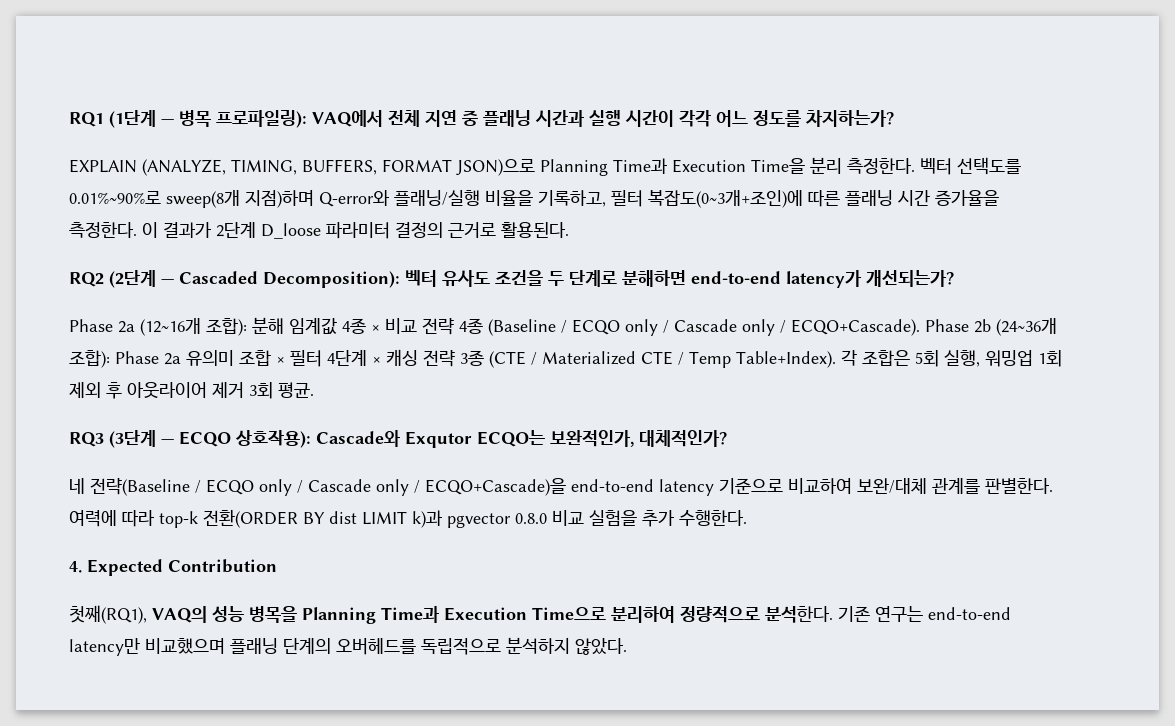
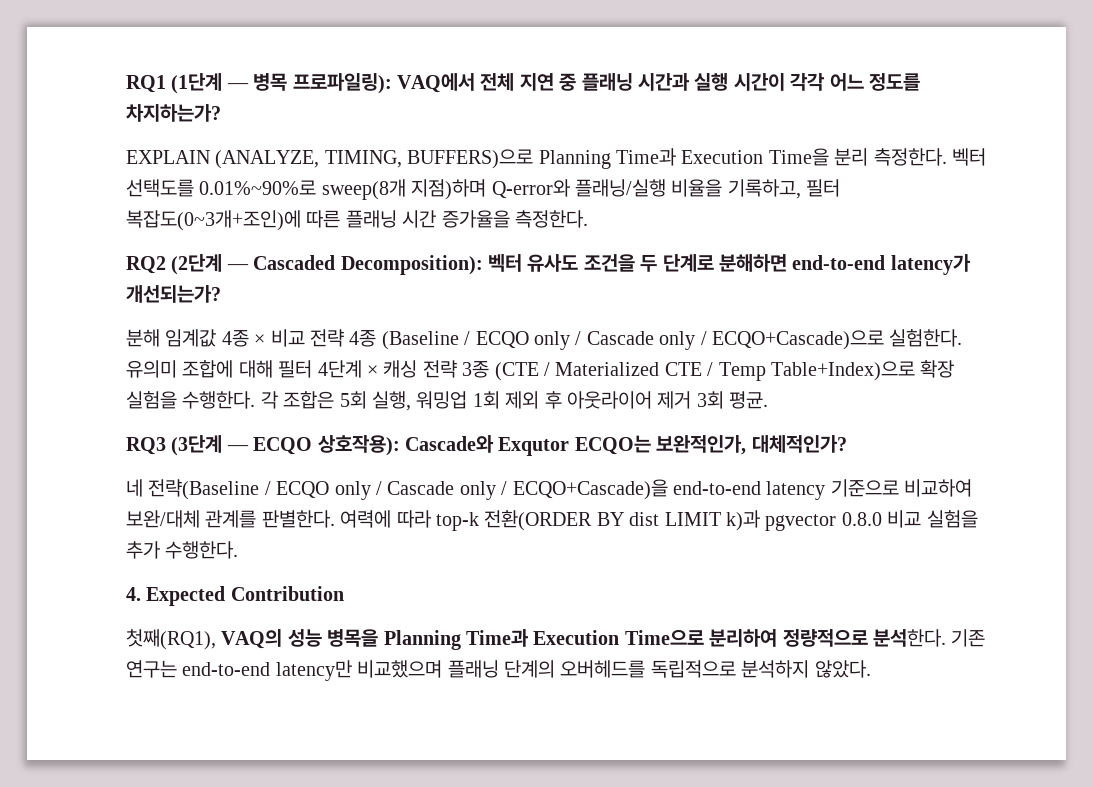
[302,159,535,176] BUFFERS, FORMAT JSON)으로 -> [407,149,534,169] BUFFERS)으로
[142,221,569,239] 이 결과가 2단계 D_loose 파라미터 결정의 근거로 활용된다. -> (588, 219) none
[69,318,247,336] Phase 2a (12~16개 조합): -> (221, 294) none
[791,318,1057,336] [69,350,285,368] ECQO+Cascade). Phase 2b (24~36개 조합): Phase 2a 유의미 조합 × -> [711,329,963,350] [126,360,273,378] ECQO+Cascade)으로 실험한다. 유의미 조합에 대해
[736,351,836,368] Table+Index). -> [770,360,955,381] [126,391,256,409] Table+Index)으로 확장 실험을 수행한다.

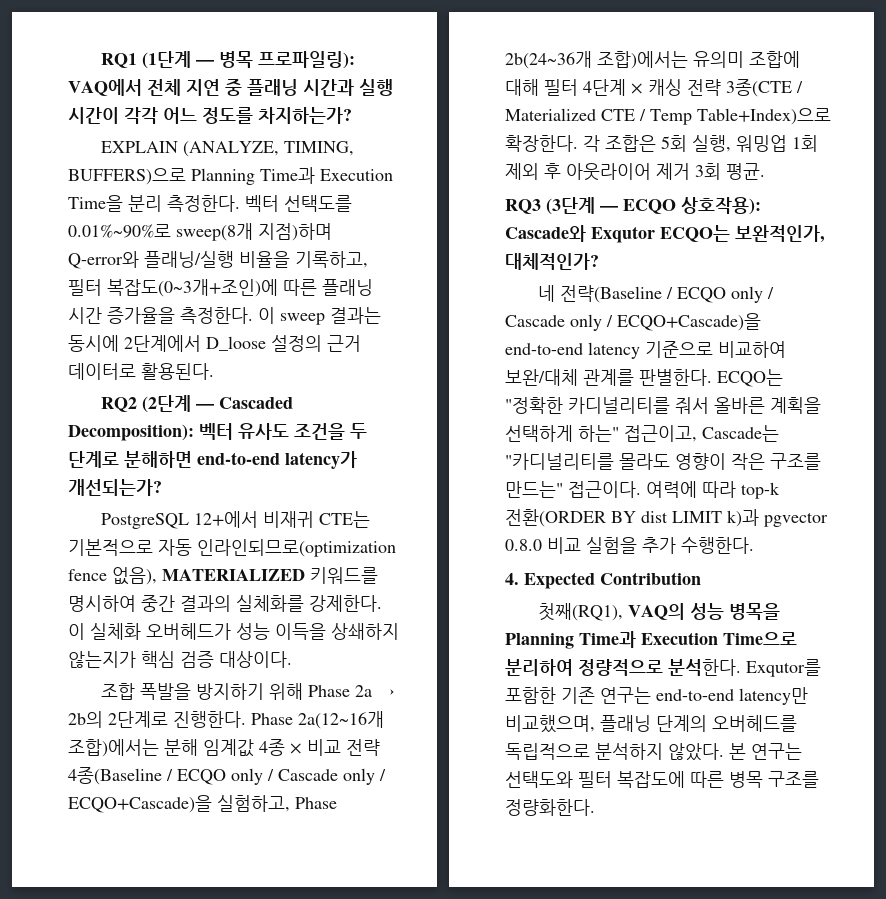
(588, 219) none -> [258,307,381,325] [68,335,361,352] [68,363,214,380] 이 sweep 결과는 동시에 2단계에서 D_loose 설정의 근거 데이터로 활용된다.
(221, 294) none -> [100,511,370,529] [68,539,396,557] [68,567,378,585] [68,595,382,612] [68,623,399,640] [68,651,292,668] [100,683,394,700] [68,711,384,729] [68,739,159,757] PostgreSQL 12+에서 비재귀 CTE는 기본적으로 자동 인라인되므로(optimization fence 없음), MATERIALIZED 키워드를 명시하여 중간 결과의 실체화를 강제한다. 이 실체화 오버헤드가 성능 이득을 상쇄하지 않는지가 핵심 검증 대상이다. // 조합 폭발을 방지하기 위해 Phase 2a → 2b의 2단계로 진행한다. Phase 2a(12~16개 조합)에서는
[349,329,963,350] 4종 (Baseline / ECQO only / Cascade only / ECQO+Cascade)으로 실험한다. -> [68,767,386,785] [68,795,337,813] [505,51,688,69] 4종(Baseline / ECQO only / Cascade only / ECQO+Cascade)을 실험하고, Phase 2b(24~36개 조합)에서는
[462,361,539,381] 3종 (CTE -> [726,79,792,97] 3종(CTE
[920,360,955,378] [126,391,256,409] 확장 실험을 수행한다. -> [505,135,578,152] 확장한다.
(335, 519) none -> [717,369,783,387] [505,397,821,414] [505,425,779,442] [505,453,821,470] [505,481,641,498] ECQO는 "정확한 카디널리티를 줘서 올바른 계획을 선택하게 하는" 접근이고, Cascade는 "카디널리티를 몰라도 영향이 작은 구조를 만드는" 접근이다.
(946, 638) none -> [746,659,821,677] [505,687,556,704] Exqutor를 포함한
[357,660,443,678] 비교했으며 -> [505,715,595,733] 비교했으며,
(871, 669) none -> [729,743,802,760] [505,771,819,788] [505,799,595,816] 본 연구는 선택도와 필터 복잡도에 따른 병목 구조를 정량화한다.

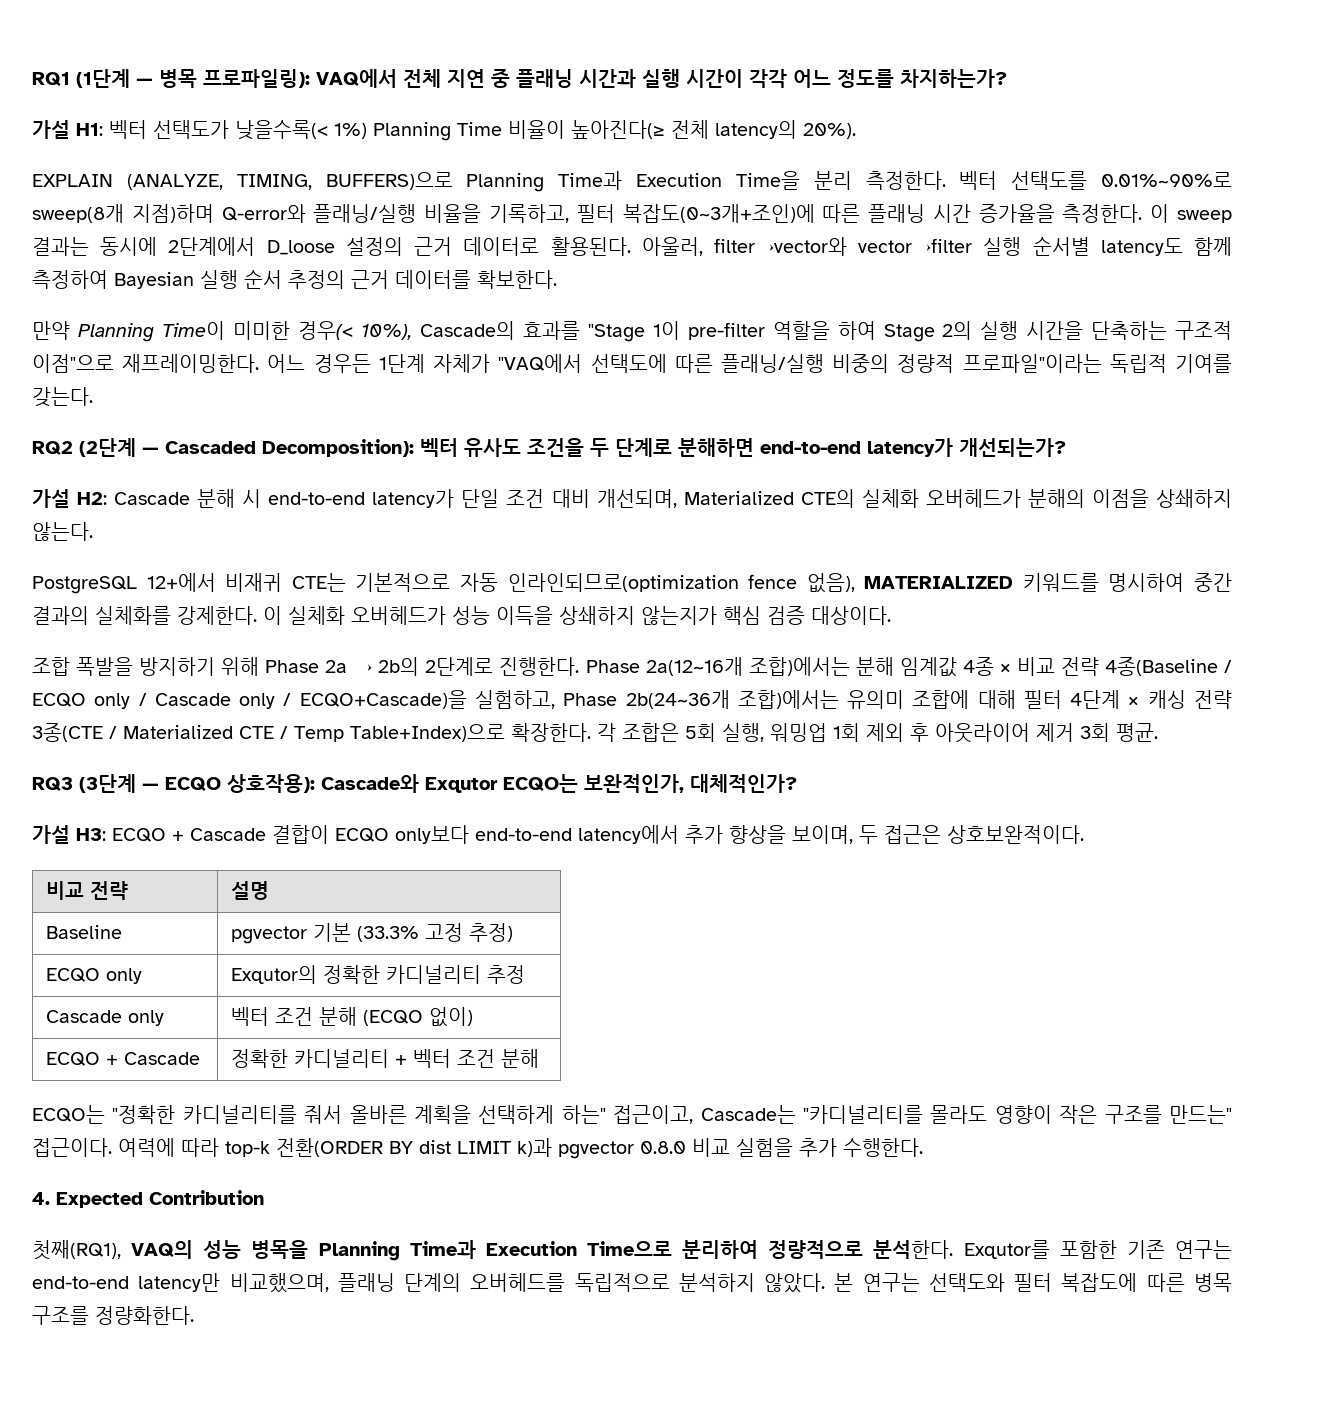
(352, 115) none -> [32,120,856,141] // 가설 H1: 벡터 선택도가 낮을수록(< 1%) Planning Time 비율이 높아진다(≥ 전체 latency의 20%).
(214, 371) none -> [641,236,1232,256] [32,269,557,289] [32,321,1233,342] [32,354,1232,373] [32,387,93,407] 아울러, filter→vector와 vector→filter 실행 순서별 latency도 함께 측정하여 Bayesian 실행 순서 추정의 근거 데이터를 확보한다. // 만약 Planning Time이 미미한 경우(< 10%), Cascade의 효과를 "Stage 1이 pre-filter 역할을 하여 Stage 2의 실행 시간을 단축하는 구조적 이점"으로 재프레이밍한다. 어느 경우든 1단계 자체가 "VAQ에서 선택도에 따른 플래닝/실행 비중의 정량적 프로파일"이라는 독립적 기여를 갖는다.
(162, 487) none -> [32,489,1232,508] [32,522,93,541] // 가설 H2: Cascade 분해 시 end-to-end latency가 단일 조건 대비 개선되며, Materialized CTE의 실체화 오버헤드가 분해의 이점을 상쇄하지 않는다.
[537,285,774,303] [505,313,761,331] [505,341,786,359] [505,369,712,386] 네 전략(Baseline / ECQO only / Cascade only / ECQO+Cascade)을 end-to-end latency 기준으로 비교하여 보완/대체 관계를 판별한다. -> [32,825,1084,844] [46,881,129,900] [231,881,270,900] [46,925,123,939] [231,923,514,944] [46,968,143,984] [231,965,526,984] [46,1010,165,1026] [231,1007,474,1027] [46,1052,201,1066] [231,1049,540,1068] 가설 H3: ECQO + Cascade 결합이 ECQO only보다 end-to-end latency에서 추가 향상을 보이며, 두 접근은 상호보완적이다. // 비교 전략 | 설명 // Baseline | pgvector 기본 (33.3% 고정 추정) // ECQO only | Exqutor의 정확한 카디널리티 추정 // Cascade only | 벡터 조건 분해 (ECQO 없이) // ECQO + Cascade | 정확한 카디널리티 + 벡터 조건 분해 //

